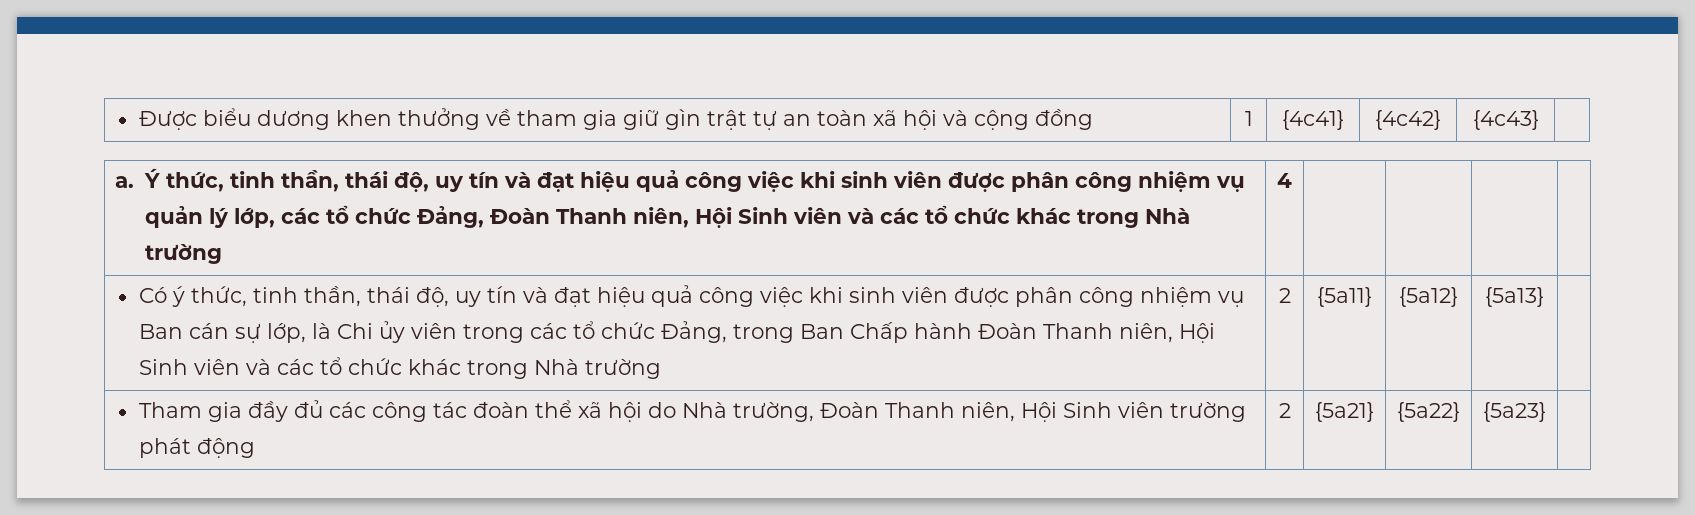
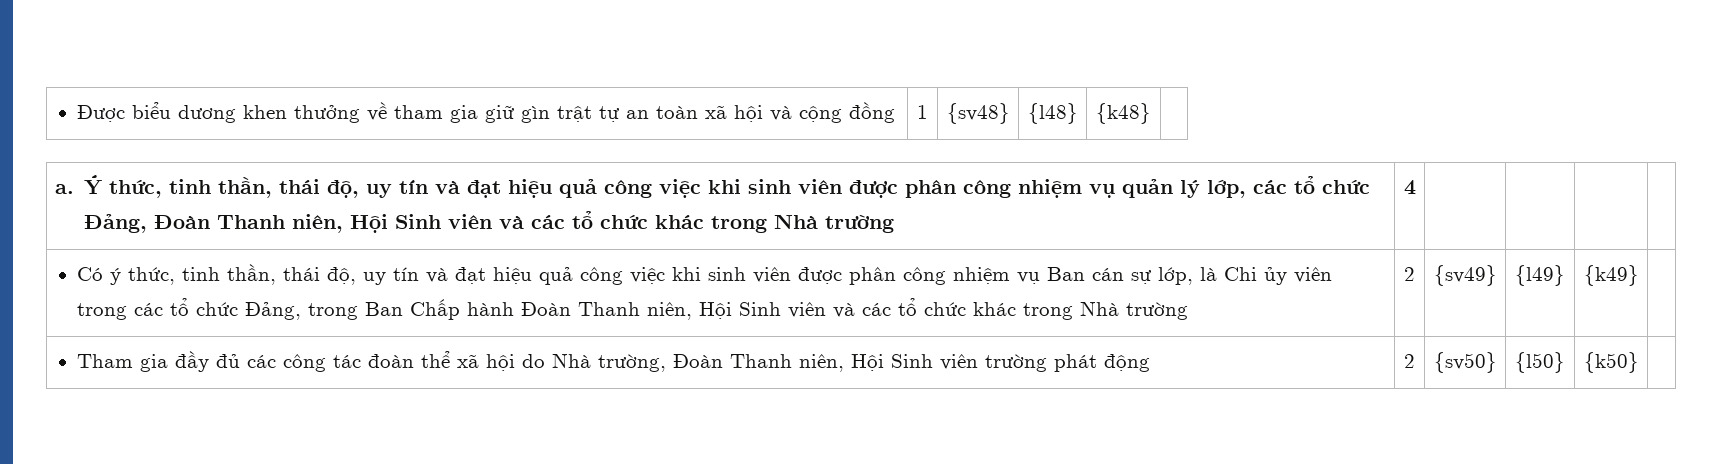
[1282,110,1344,130] [1375,110,1441,130] [1472,110,1539,130] {4c41} | {4c42} | {4c43} -> [946,103,1010,124] [1027,103,1078,124] [1096,103,1151,124] {sv48} | {l48} | {k48}
[1317,287,1372,307] [1399,287,1458,307] [1485,287,1544,307] {5a11} | {5a12} | {5a13} -> [1433,265,1497,286] [1515,265,1565,286] [1583,265,1639,286] {sv49} | {l49} | {k49}
[1315,402,1374,422] [1397,402,1460,422] [1483,402,1546,422] {5a21} | {5a22} | {5a23} -> [1433,352,1497,373] [1515,352,1565,373] [1583,352,1639,373] {sv50} | {l50} | {k50}

